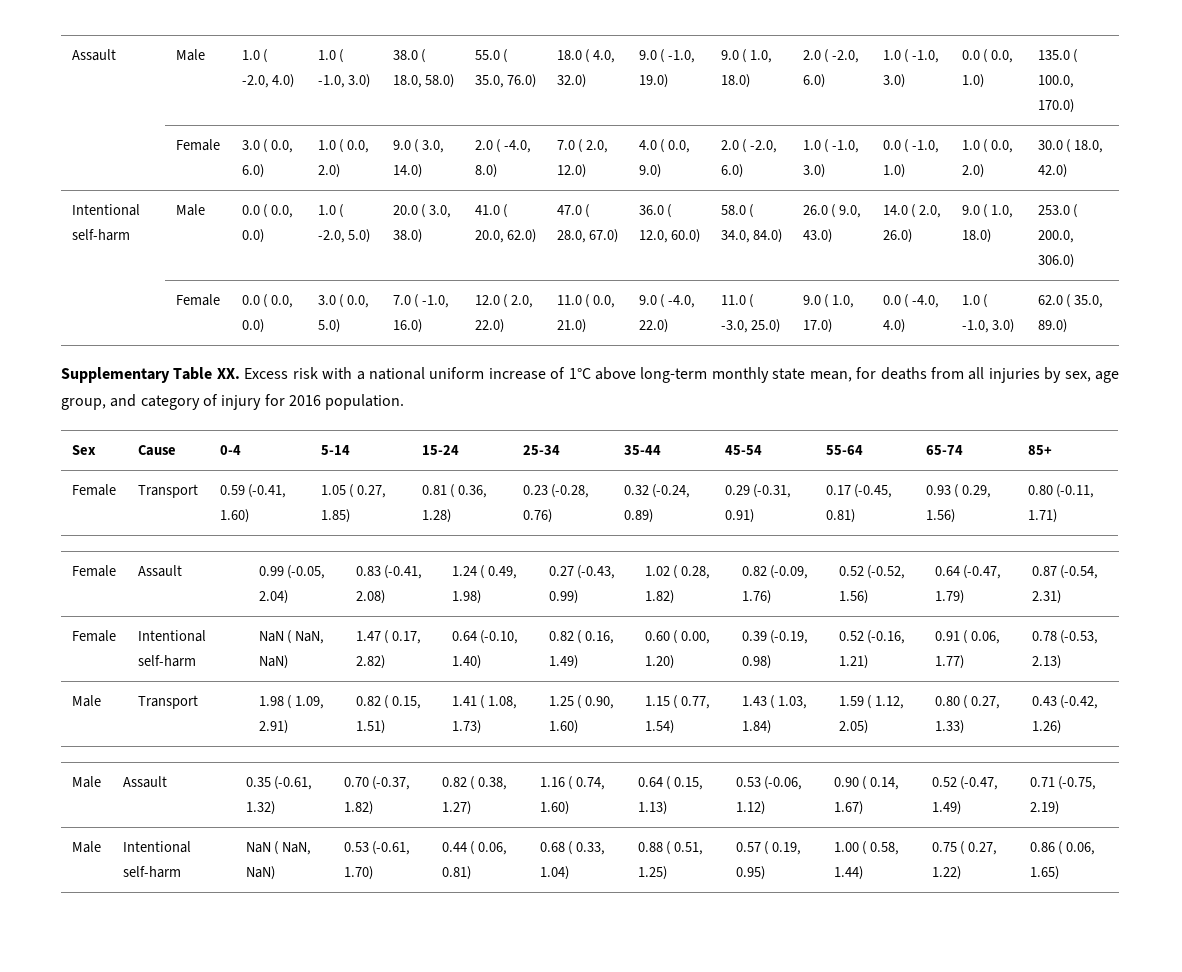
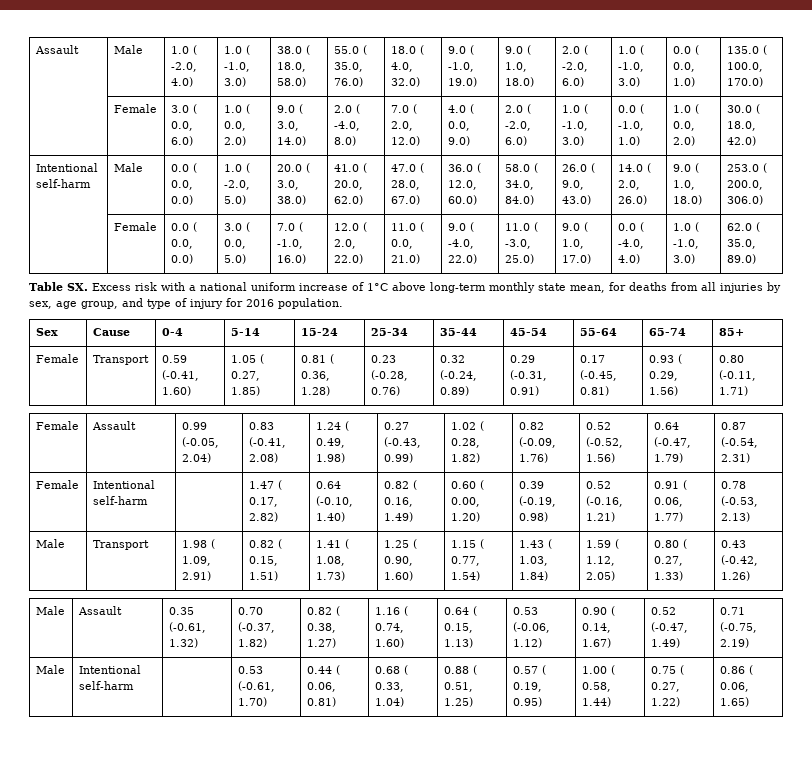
[61,367,240,383] Supplementary Table XX. -> [29,282,88,291] Table SX.
[140,395,200,410] category -> [147,299,171,309] type
[258,630,325,644] [258,655,288,669] NaN ( NaN, NaN) -> (148, 500) none
[245,841,312,855] [245,866,275,880] NaN ( NaN, NaN) -> (134, 685) none

